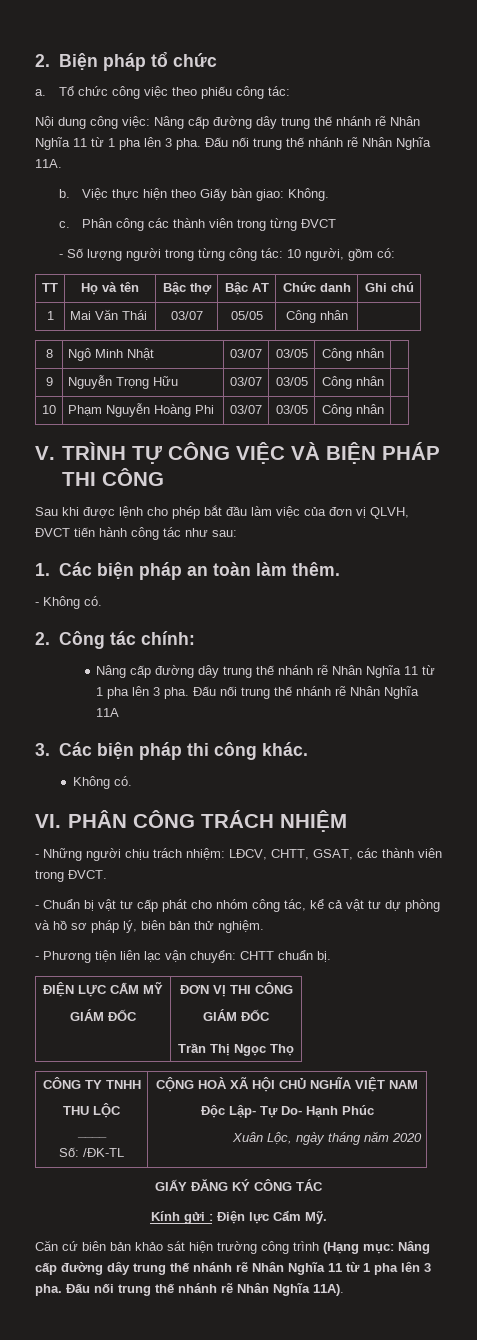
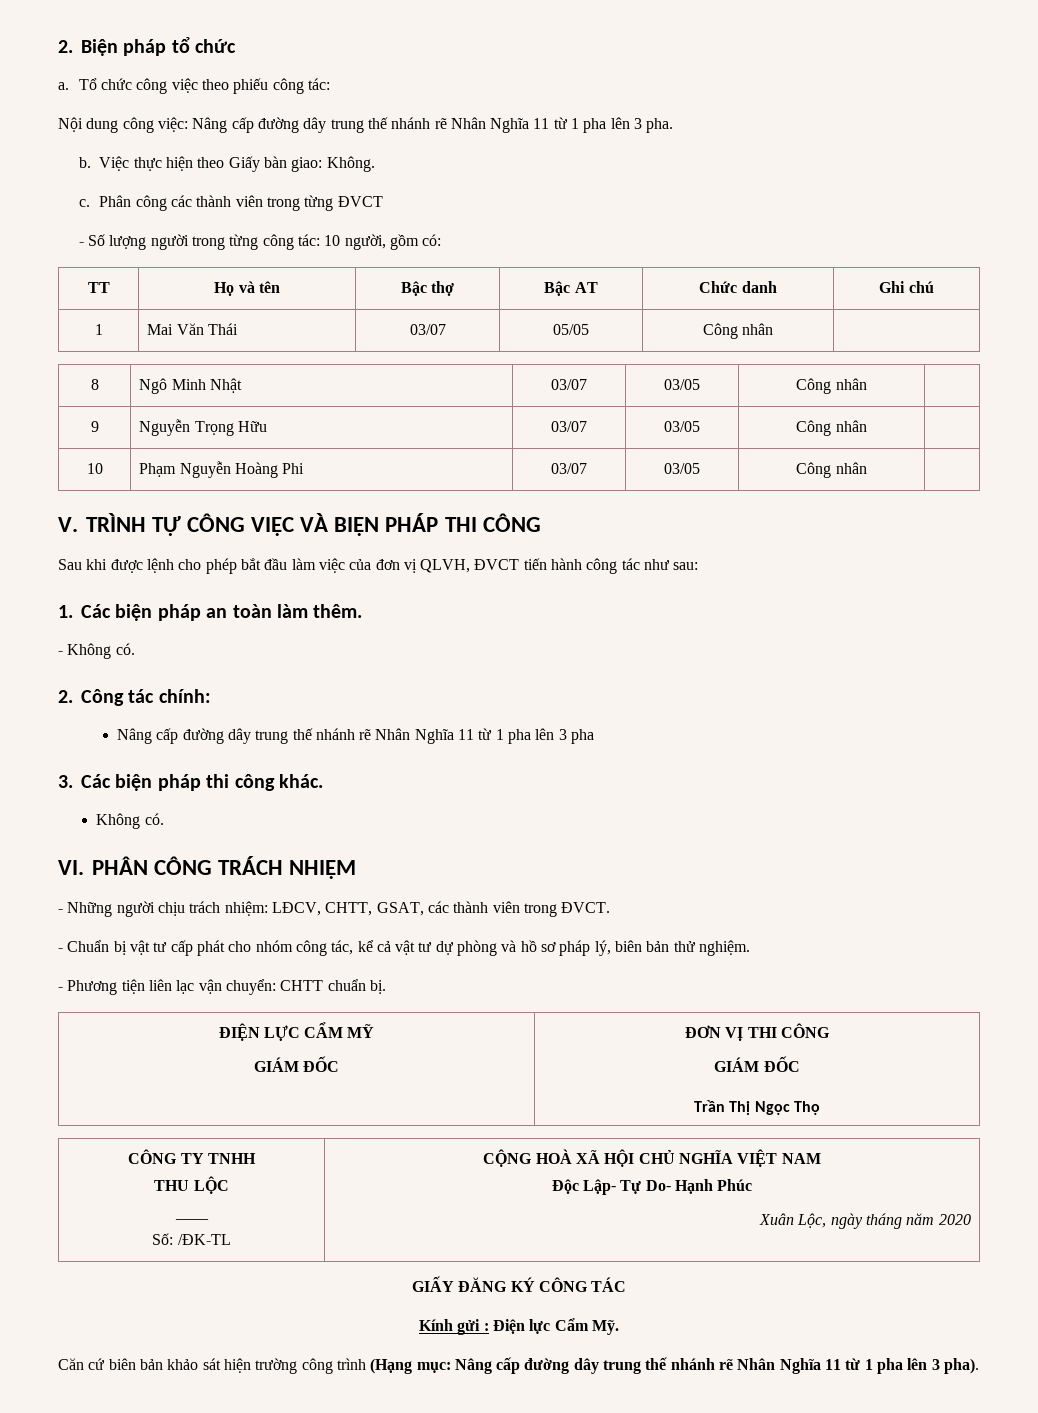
[205,137,431,150] [35,159,62,168] Đấu nối trung thế nhánh rẽ Nhân Nghĩa 11A. -> (674, 125) none
[164,686,420,699] [96,708,120,717] pha. Đấu nối trung thế nhánh rẽ Nhân Nghĩa 11A -> [571,729,595,744] pha
[35,1283,344,1296] pha. Đấu nối trung thế nhánh rẽ Nhân Nghĩa 11A). -> [943,1358,979,1374] pha).

